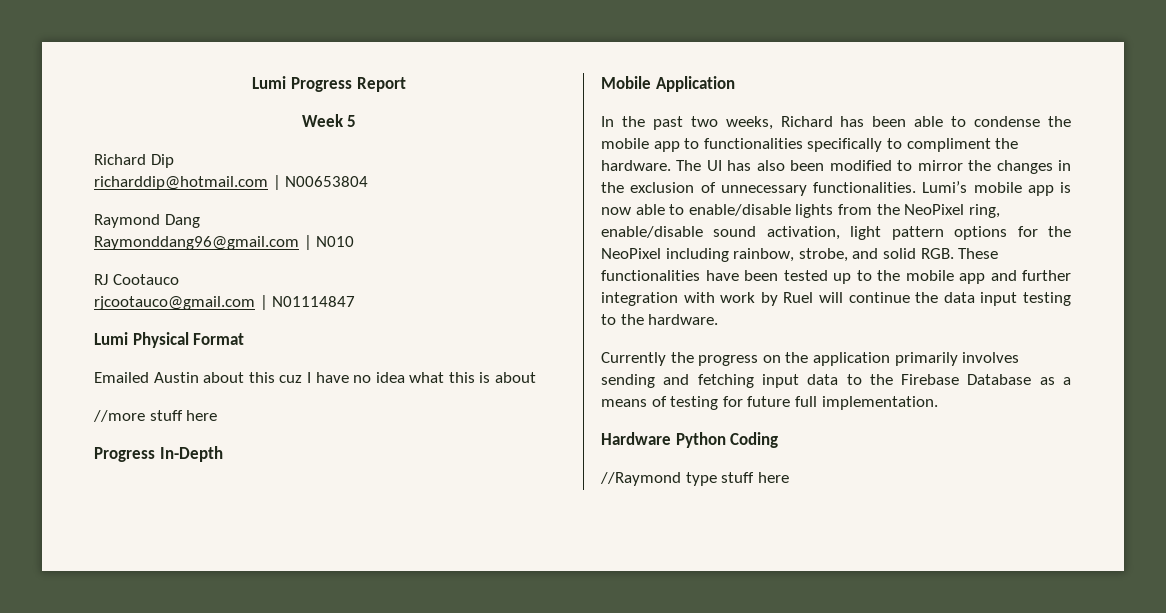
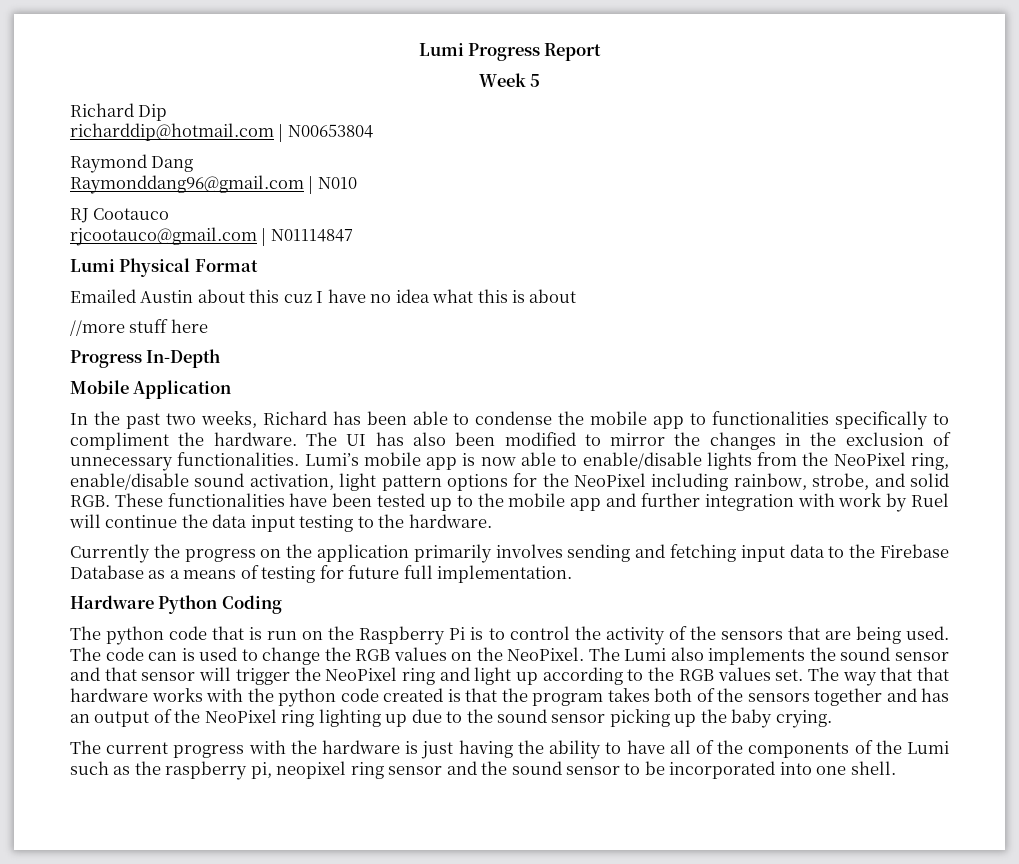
[600,472,789,486] //Raymond type stuff here -> [70,626,949,645] [70,647,949,665] [70,667,950,686] [70,688,949,707] [70,709,832,728] [70,740,950,759] [70,761,896,780] The python code that is run on the Raspberry Pi is to control the activity of the sensors that are being used. The code can is used to change the RGB values on the NeoPixel. The Lumi also implements the sound sensor and that sensor will trigger the NeoPixel ring and light up according to the RGB values set. The way that that hardware works with the python code created is that the program takes both of the sensors together and has an output of the NeoPixel ring lighting up due to the sound sensor picking up the baby crying. // The current progress with the hardware is just having the ability to have all of the components of the Lumi such as the raspberry pi, neopixel ring sensor and the sound sensor to be incorporated into one shell.

